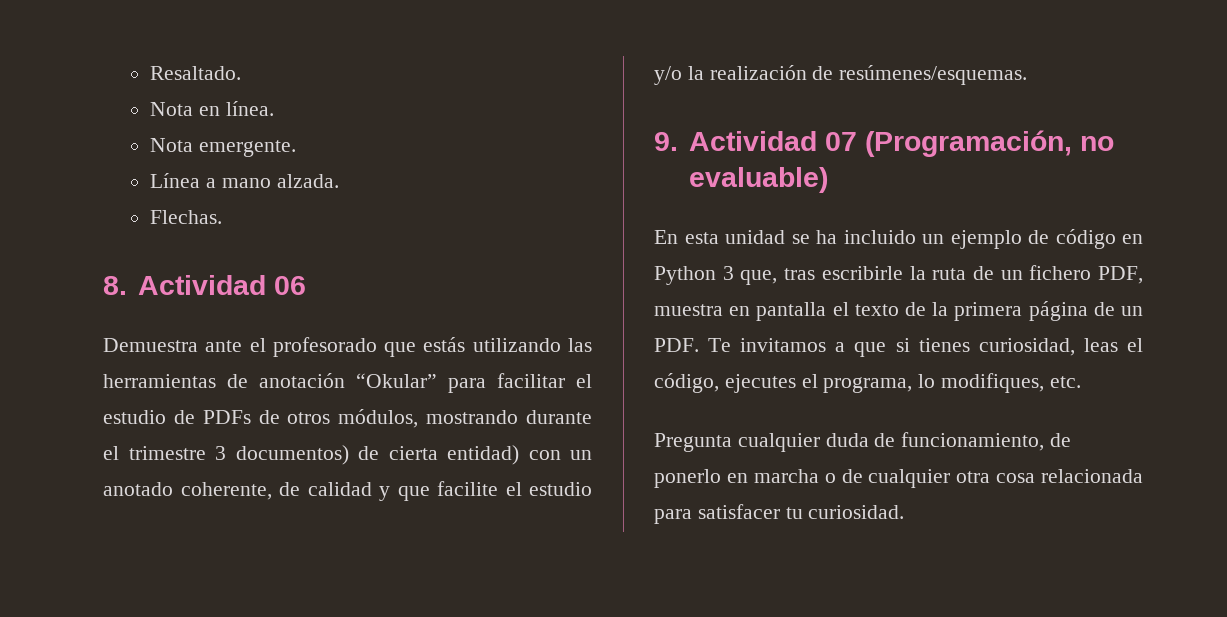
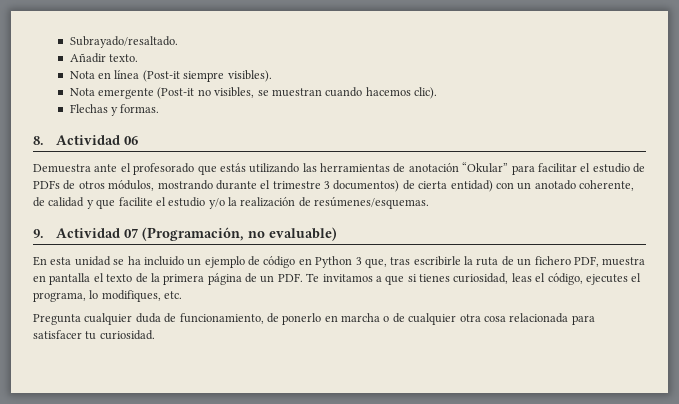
[150,66,242,80] Resaltado. -> [69,36,178,48] [69,53,139,63] Subrayado/resaltado. // Añadir texto.
[226,101,275,116] [150,138,297,157] [150,173,339,188] [150,210,223,224] línea. // Nota emergente. // Línea a mano alzada. // Flechas. -> [114,70,272,82] [69,87,438,99] [69,104,160,116] línea (Post-it siempre visibles). // Nota emergente (Post-it no visibles, se muestran cuando hacemos clic). // Flechas y formas.

